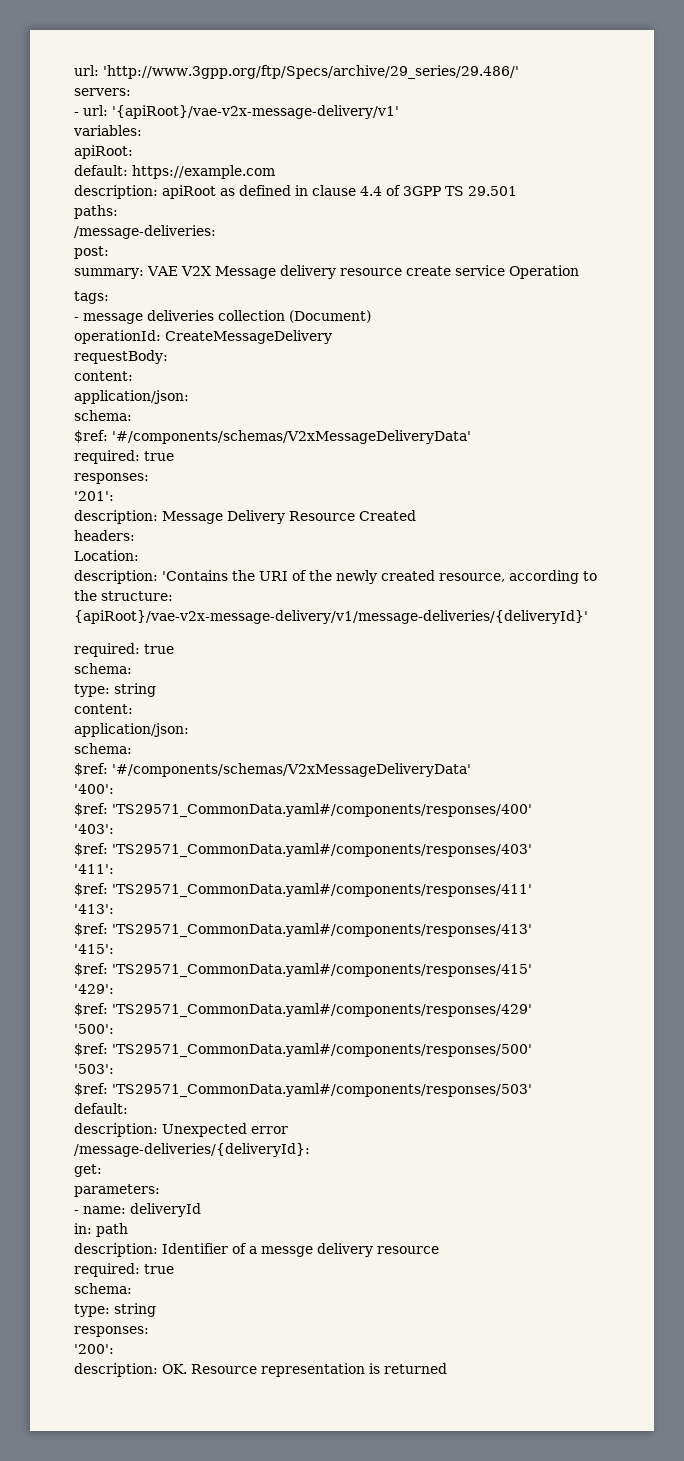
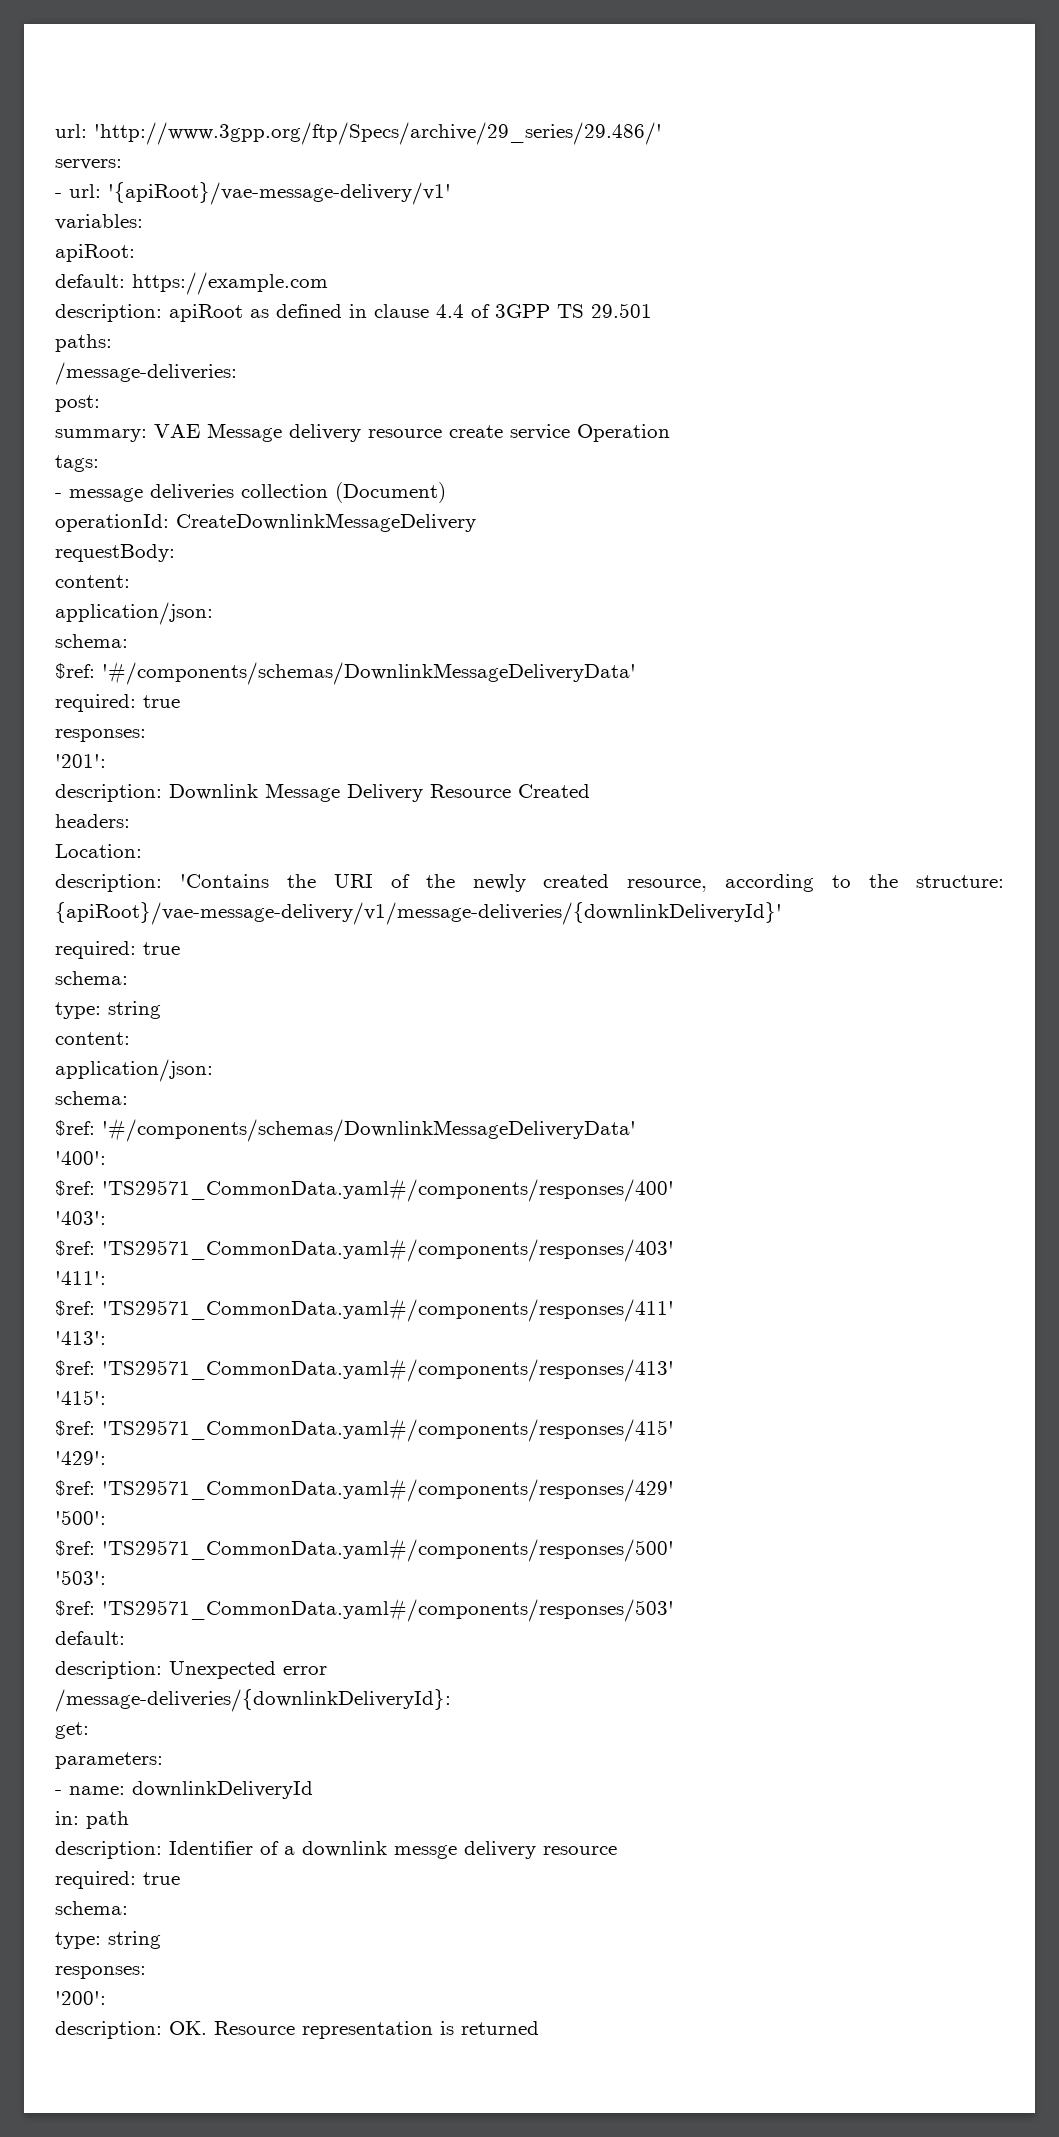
[112,105,399,119] '{apiRoot}/vae-v2x-message-delivery/v1' -> [108,182,451,205] '{apiRoot}/vae-message-delivery/v1'
[180,266,211,276] V2X -> (200, 431) none
[165,330,332,344] CreateMessageDelivery -> [176,513,476,532] CreateDownlinkMessageDelivery
[112,430,471,444] '#/components/schemas/V2xMessageDeliveryData' -> [102,661,636,685] '#/components/schemas/DownlinkMessageDeliveryData'
(158, 517) none -> [169,784,258,800] Downlink
[74,610,588,624] {apiRoot}/vae-v2x-message-delivery/v1/message-deliveries/{deliveryId}' -> [55,902,782,925] {apiRoot}/vae-message-delivery/v1/message-deliveries/{downlinkDeliveryId}'
[112,763,471,777] '#/components/schemas/V2xMessageDeliveryData' -> [102,1118,636,1142] '#/components/schemas/DownlinkMessageDeliveryData'
[74,1143,310,1157] /message-deliveries/{deliveryId}: -> [55,1689,451,1712] /message-deliveries/{downlinkDeliveryId}:
[130,1203,201,1217] deliveryId -> [132,1781,313,1799] downlinkDeliveryId
(257, 1250) none -> [302,1841,387,1857] downlink

